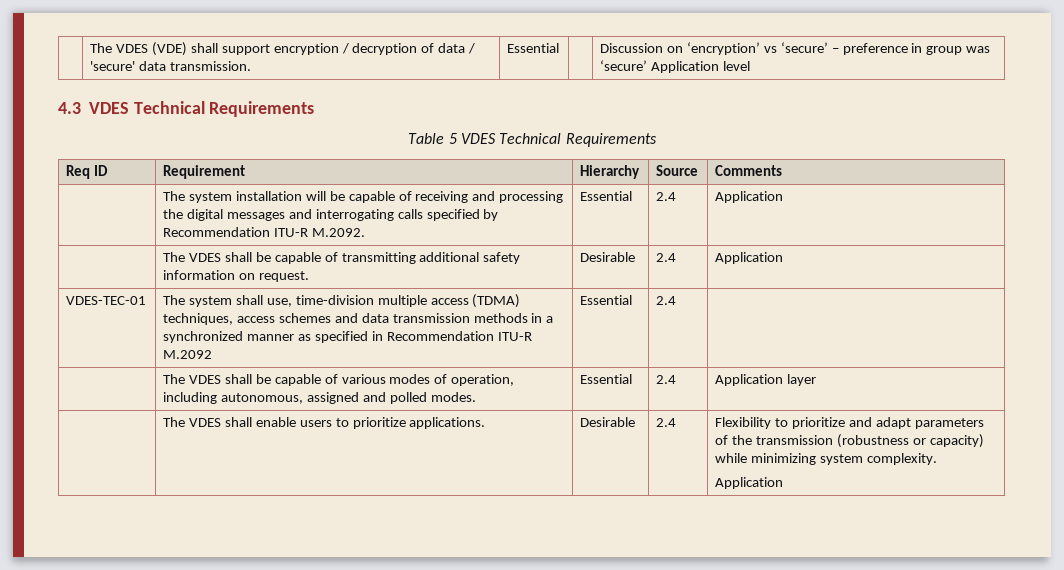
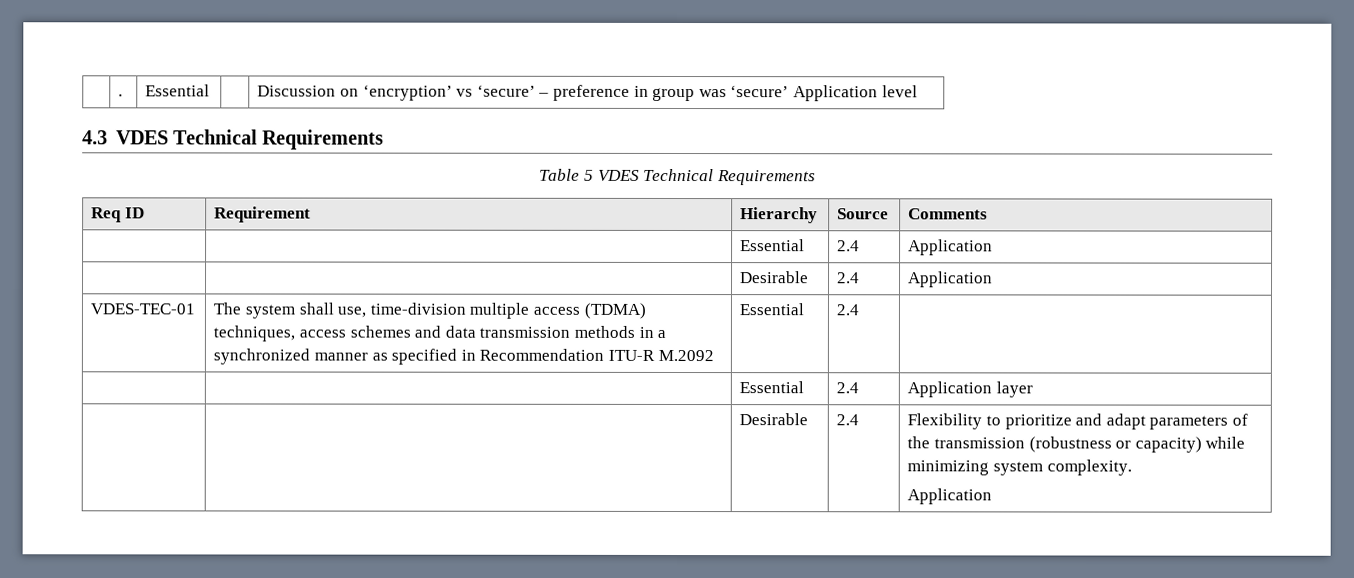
[90,42,476,56] [90,61,251,71] | The VDES (VDE) shall support encryption / decryption of data / 'secure' data transmission. -> [118,94,124,97] | .
[163,191,564,203] [163,209,499,221] [163,227,365,237] [580,191,633,201] [656,192,677,201] [715,191,784,203] [163,252,521,264] [163,270,309,282] The system installation will be capable of receiving and processing the digital messages and interrogating calls specified by Recommendation ITU-R M.2092. | Essential | 2.4 | Application // | The VDES shall be capable of transmitting additional safety information on request. -> [740,239,806,252] [837,240,861,252] [908,239,994,256] | Essential | 2.4 | Application // |
[163,374,515,386] [163,392,476,404] [580,374,633,384] [656,375,677,384] [715,374,816,386] [163,417,486,429] The VDES shall be capable of various modes of operation, including autonomous, assigned and polled modes. | Essential | 2.4 | Application layer // | The VDES shall enable users to prioritize applications. -> [739,381,805,394] [836,382,860,394] [907,381,1034,398] | Essential | 2.4 | Application layer // |

